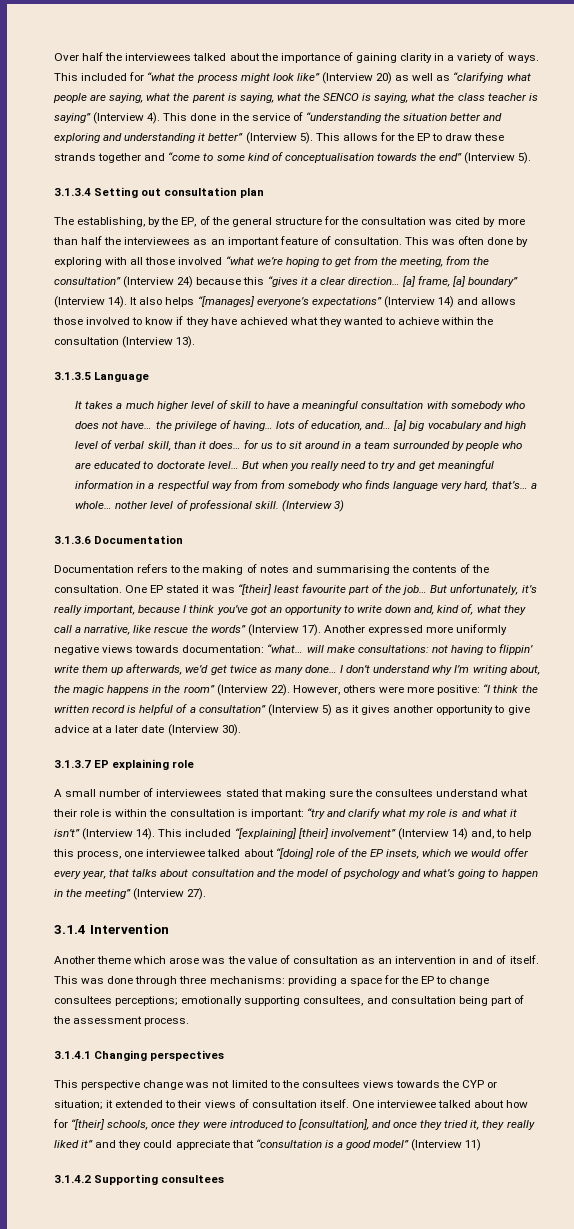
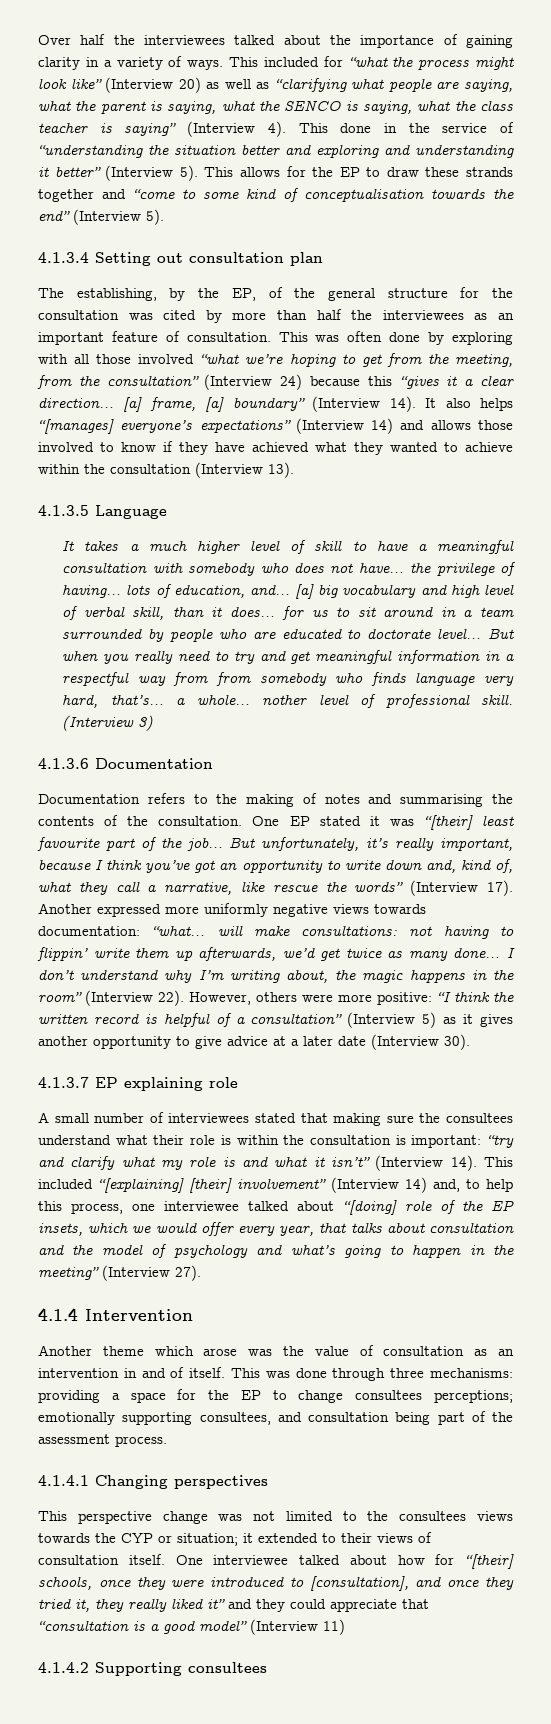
[54,188,91,196] 3.1.3.4 -> [38,252,89,263] 4.1.3.4
[54,372,91,380] 3.1.3.5 -> [38,505,89,516] 4.1.3.5
[54,536,91,544] 3.1.3.6 -> [38,758,89,769] 4.1.3.6
[54,760,91,768] 3.1.3.7 -> [38,1077,89,1088] 4.1.3.7
[54,925,86,934] 3.1.4 -> [38,1308,78,1321] 4.1.4
[54,1051,91,1059] 3.1.4.1 -> [38,1475,89,1486] 4.1.4.1
[54,1175,91,1183] 3.1.4.2 -> [38,1662,89,1673] 4.1.4.2

